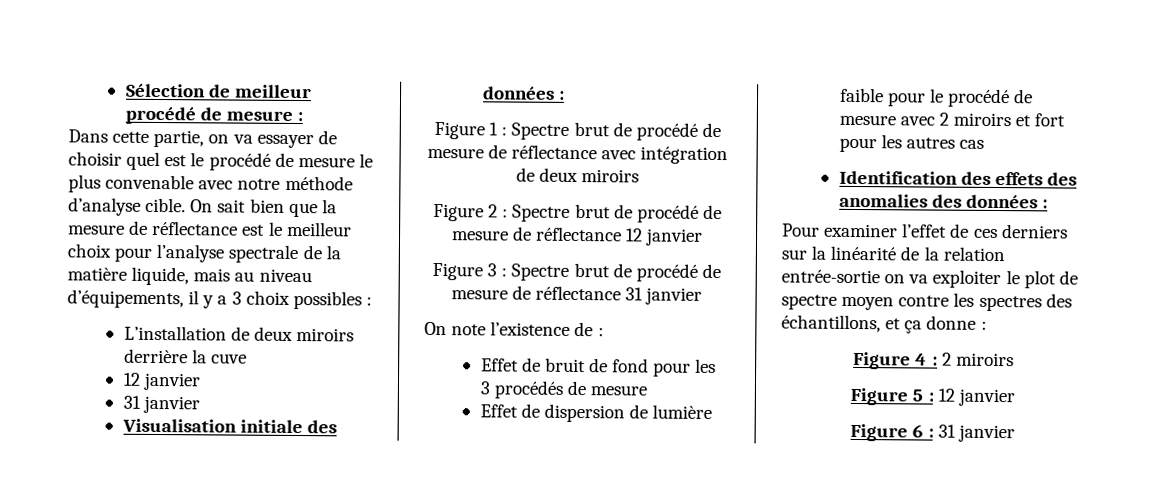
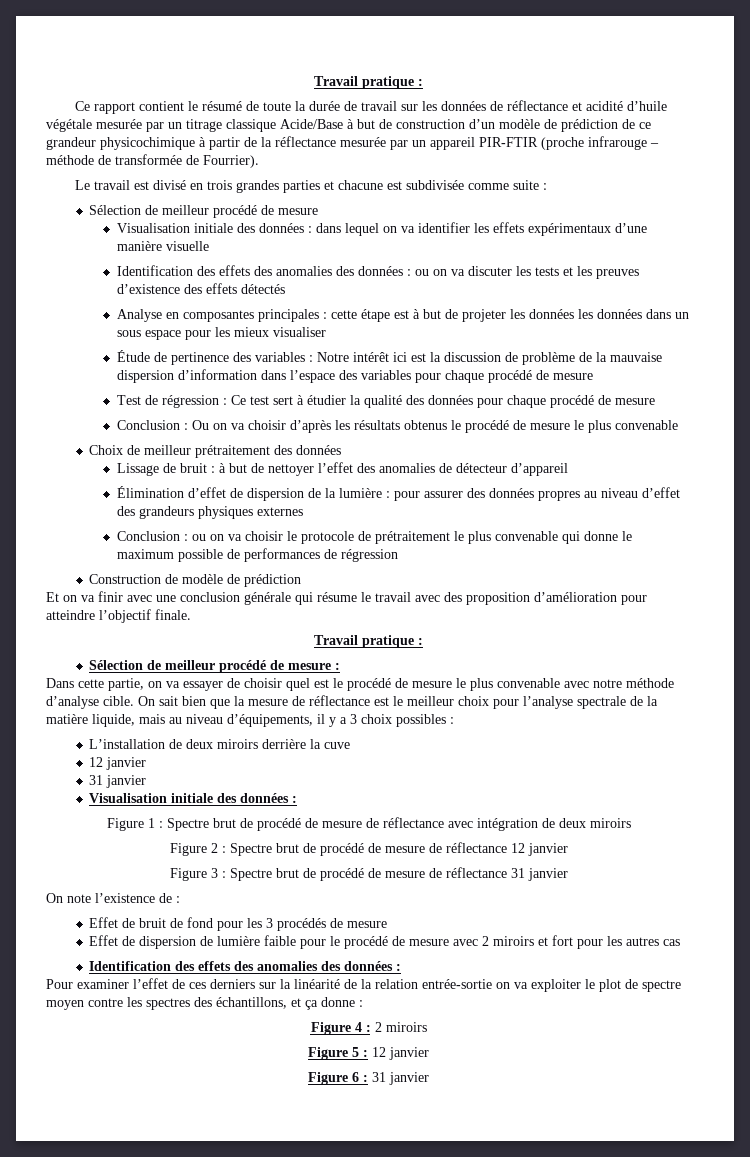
(125, 90) none -> [314,76,423,89] [74,100,667,114] [46,119,651,132] [46,136,659,150] [46,154,259,168] [74,180,547,193] [89,205,319,218] [117,222,648,236] [117,241,210,251] [117,265,640,279] [117,283,286,294] [117,309,690,322] [117,327,327,340] [117,350,663,365] [117,369,594,383] [117,395,656,408] [117,420,679,433] [89,445,342,458] [117,462,569,476] [117,486,681,501] [117,506,304,519] [117,531,633,544] [117,548,399,562] [89,574,302,587] [46,591,647,605] [46,609,191,623] [314,635,423,648] Travail pratique : // Ce rapport contient le résumé de toute la durée de travail sur les données de réflectance et acidité d’huile végétale mesurée par un titrage classique Acide/Base à but de construction d’un modèle de prédiction de ce grandeur physicochimique à partir de la réflectance mesurée par un appareil PIR-FTIR (proche infrarouge – méthode de transformée de Fourrier). // Le travail est divisé en trois grandes parties et chacune est subdivisée comme suite : // Sélection de meilleur procédé de mesure // Visualisation initiale des données : dans lequel on va identifier les effets expérimentaux d’une manière visuelle // Identification des effets des anomalies des données : ou on va discuter les tests et les preuves d’existence des effets détectés // Analyse en composantes principales : cette étape est à but de projeter les données les données dans un sous espace pour les mieux visualiser // Étude de pertinence des variables : Notre intérêt ici est la discussion de problème de la mauvaise dispersion d’information dans l’espace des variables pour chaque procédé de mesure // Test de régression : Ce test sert à étudier la qualité des données pour chaque procédé de mesure // Conclusion : Ou on va choisir d’après les résultats obtenus le procédé de mesure le plus convenable // Choix de meilleur prétraitement des données // Lissage de bruit : à but de nettoyer l’effet des anomalies de détecteur d’appareil // Élimination d’effet de dispersion de la lumière : pour assurer des données propres au niveau d’effet des grandeurs physiques externes // Conclusion : ou on va choisir le protocole de prétraitement le plus convenable qui donne le maximum possible de performances de régression // Construction de modèle de prédiction // Et on va finir avec une conclusion générale qui résume le travail avec des proposition d’amélioration pour atteindre l’objectif finale. // Travail pratique : //

